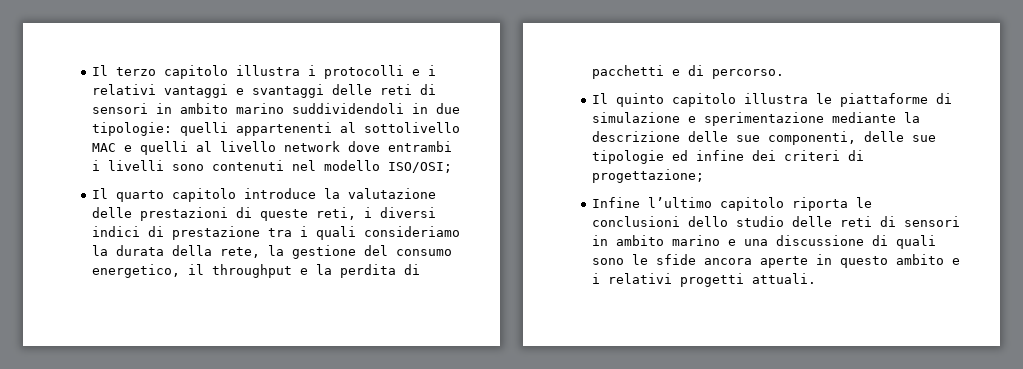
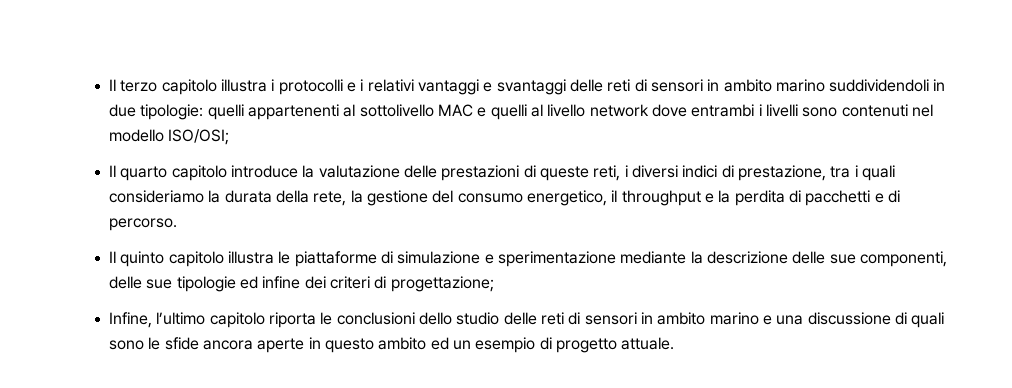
[171,226,260,240] prestazione -> [737,165,826,181] prestazione,
[591,197,640,208] Infine -> [109,312,153,328] Infine,
[951,258,960,265] [591,273,816,287] e i relativi progetti attuali. -> [430,337,675,353] ed un esempio di progetto attuale.

